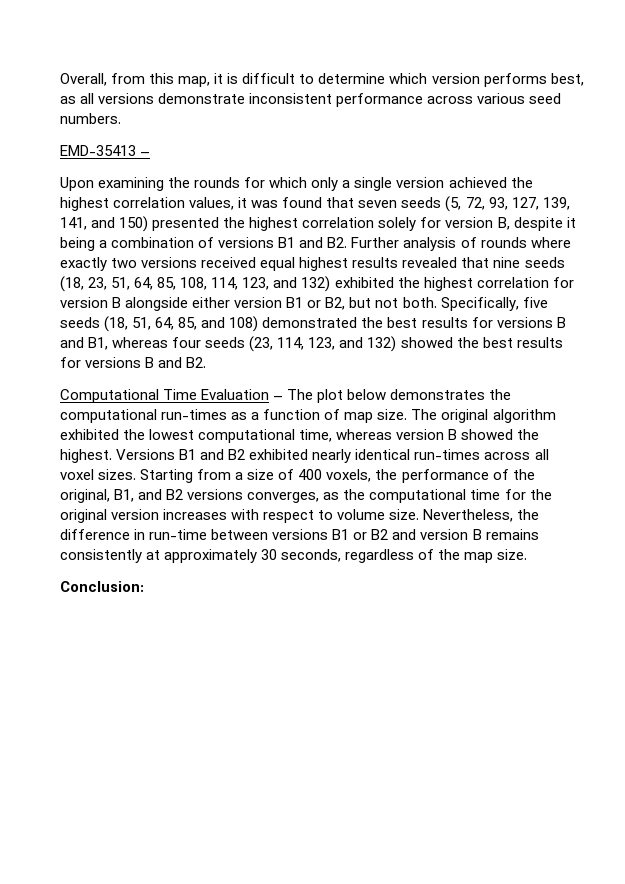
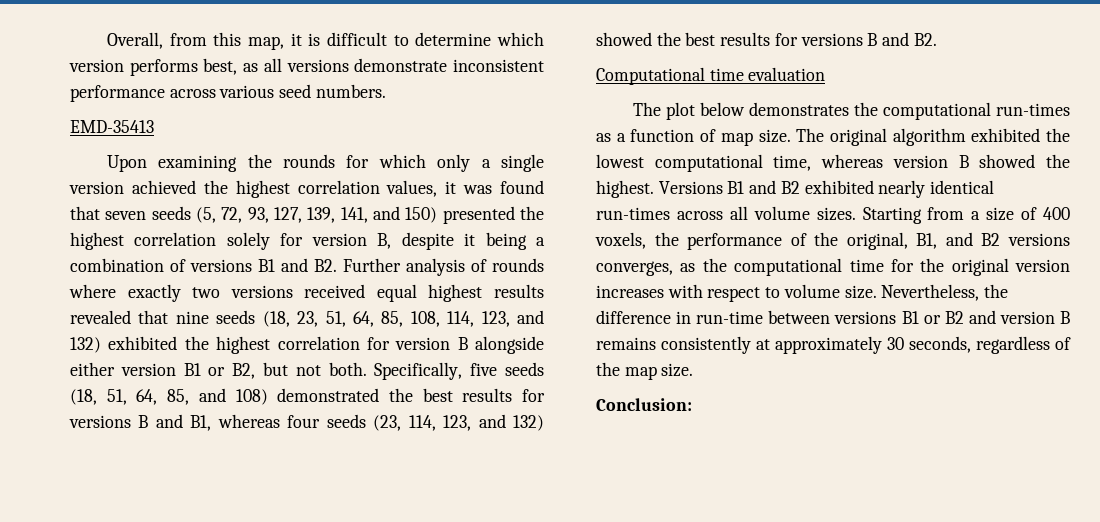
[140,152,151,156] – -> (154, 126) none
[163,389,284,400] Time Evaluation – -> [709,67,826,81] time evaluation //
[60,469,94,480] voxel -> [753,206,810,220] volume

